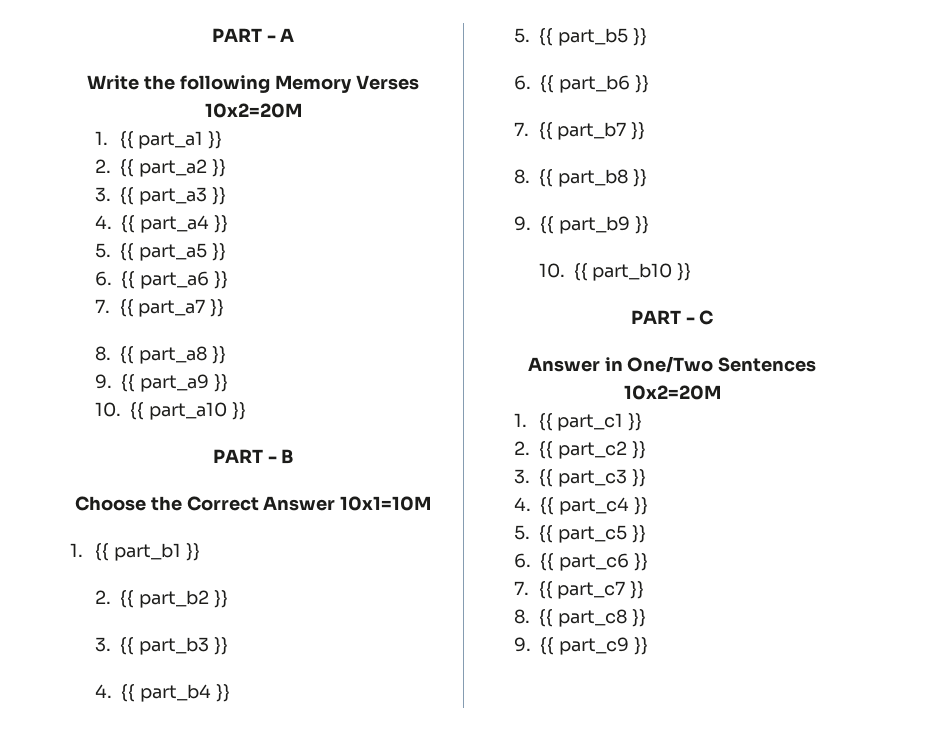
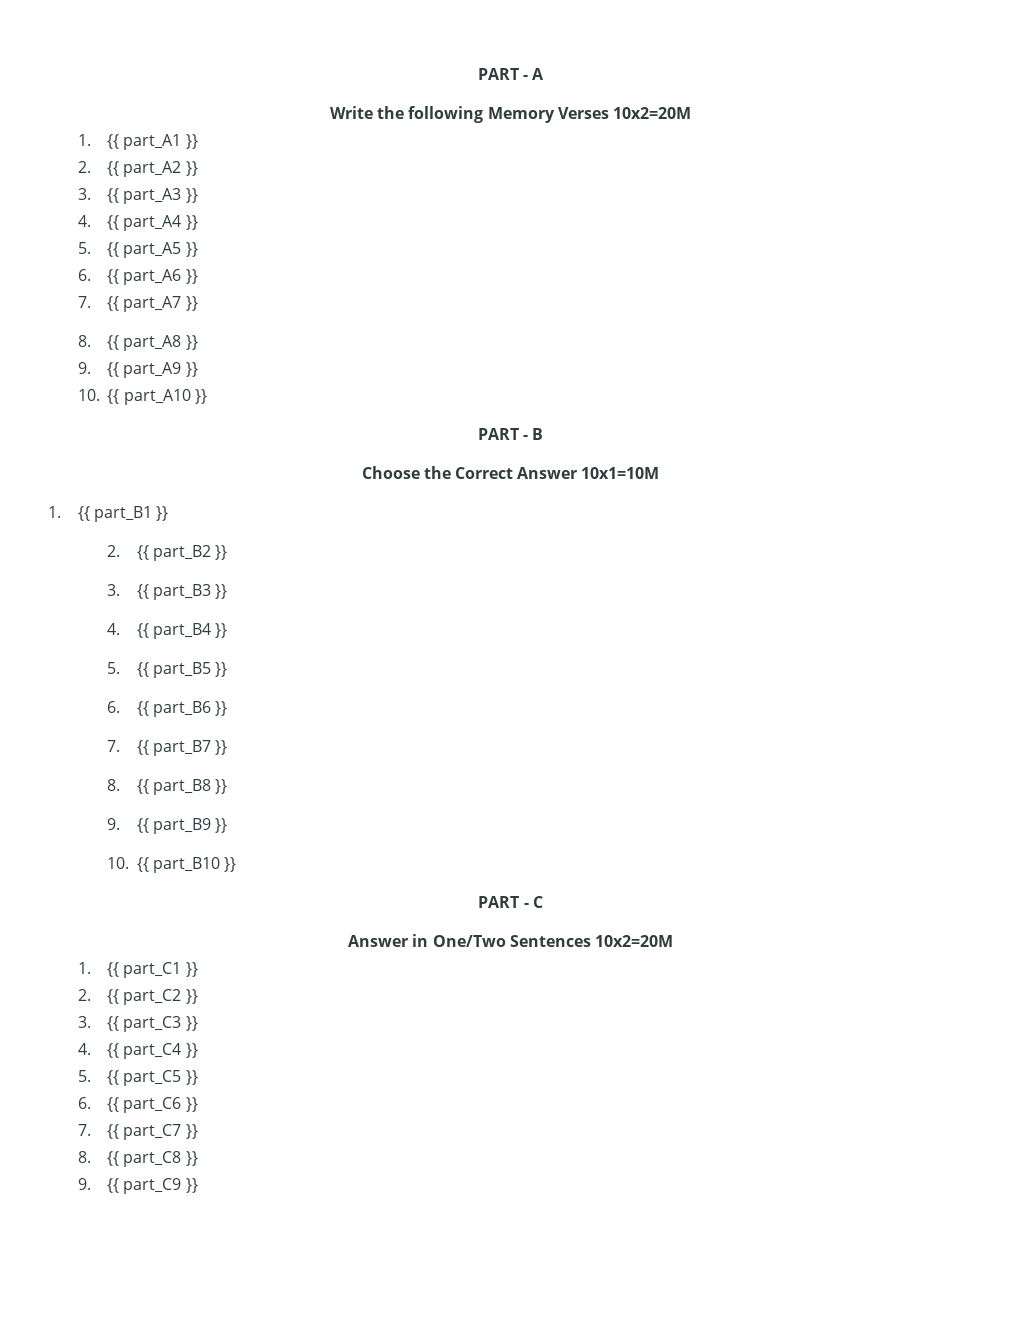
[138,131,223,149] [94,159,226,177] [94,187,226,205] [94,215,228,233] [94,243,226,261] [94,271,228,289] [94,299,225,317] [94,346,226,364] [94,374,228,392] [94,402,227,420] part_a1 }} // 2. {{ part_a2 }} // 3. {{ part_a3 }} // 4. {{ part_a4 }} // 5. {{ part_a5 }} // 6. {{ part_a6 }} // 7. {{ part_a7 }} // 8. {{ part_a8 }} // 9. {{ part_a9 }} // 10. {{ part_a10 -> [123,134,198,150] [77,161,198,177] [77,188,198,204] [77,215,198,231] [77,242,198,258] [77,269,198,285] [77,296,198,312] [77,335,198,351] [77,362,198,378] [77,389,191,405] part_A1 }} // 2. {{ part_A2 }} // 3. {{ part_A3 }} // 4. {{ part_A4 }} // 5. {{ part_A5 }} // 6. {{ part_A6 }} // 7. {{ part_A7 }} // 8. {{ part_A8 }} // 9. {{ part_A9 }} // 10. {{ part_A10
[113,543,200,561] [94,590,228,608] [94,637,228,655] [94,684,230,702] [513,28,647,46] [513,75,649,93] [513,122,646,140] [513,169,647,187] [513,216,649,234] [538,263,673,281] part_b1 }} // 2. {{ part_b2 }} // 3. {{ part_b3 }} // 4. {{ part_b4 }} // 5. {{ part_b5 }} // 6. {{ part_b6 }} // 7. {{ part_b7 }} // 8. {{ part_b8 }} // 9. {{ part_b9 }} // 10. {{ part_b10 -> [93,506,169,522] [107,545,228,561] [107,584,228,600] [107,623,228,639] [107,662,228,678] [107,701,228,717] [107,740,228,756] [107,779,228,795] [107,818,228,834] [107,857,221,873] part_B1 }} // 2. {{ part_B2 }} // 3. {{ part_B3 }} // 4. {{ part_B4 }} // 5. {{ part_B5 }} // 6. {{ part_B6 }} // 7. {{ part_B7 }} // 8. {{ part_B8 }} // 9. {{ part_B9 }} // 10. {{ part_B10
[557,413,643,431] [513,441,646,459] [513,469,646,487] [513,497,648,515] [513,525,646,543] [513,553,648,571] [513,581,645,599] [513,609,646,627] [513,637,629,655] part_c1 }} // 2. {{ part_c2 }} // 3. {{ part_c3 }} // 4. {{ part_c4 }} // 5. {{ part_c5 }} // 6. {{ part_c6 }} // 7. {{ part_c7 }} // 8. {{ part_c8 }} // 9. {{ part_c9 -> [123,962,198,978] [77,989,198,1005] [77,1016,198,1032] [77,1043,198,1059] [77,1070,198,1086] [77,1097,198,1113] [77,1124,198,1140] [77,1151,198,1167] [77,1178,182,1194] part_C1 }} // 2. {{ part_C2 }} // 3. {{ part_C3 }} // 4. {{ part_C4 }} // 5. {{ part_C5 }} // 6. {{ part_C6 }} // 7. {{ part_C7 }} // 8. {{ part_C8 }} // 9. {{ part_C9

